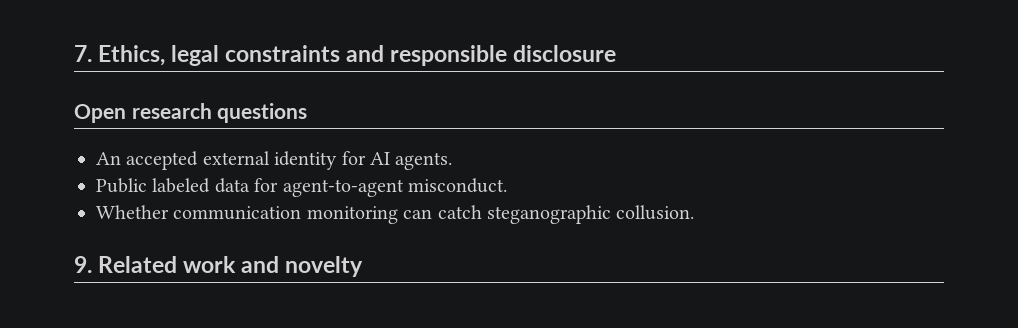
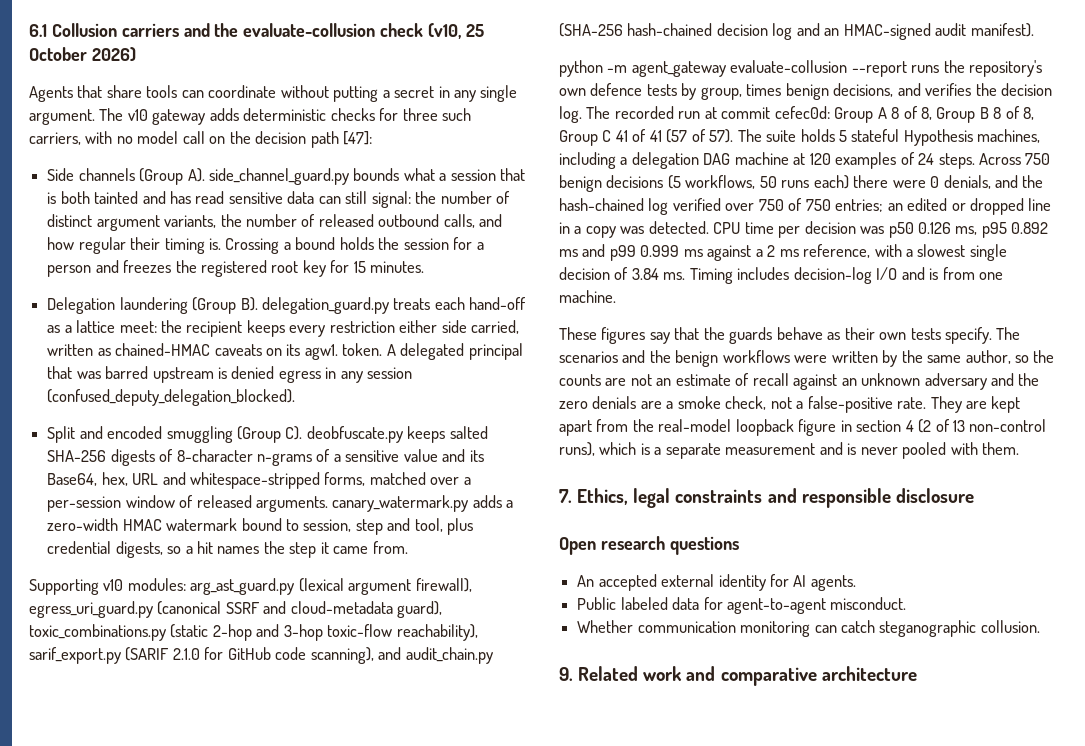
(74, 53) none -> [29,23,484,39] [29,47,136,62] [29,85,518,102] [29,108,472,125] [29,131,373,148] [47,168,526,185] [47,191,511,208] [47,214,503,231] [47,237,484,254] [47,260,425,277] [47,297,527,314] [47,320,520,337] [47,343,523,360] [47,366,413,383] [47,389,296,406] [47,426,488,443] [47,449,484,466] [47,472,471,489] [47,495,514,512] [47,518,474,535] [47,541,408,558] [29,578,472,595] [29,601,443,618] [29,624,478,641] [29,647,493,664] [559,23,1034,40] [559,60,1043,77] [559,83,1053,100] [559,106,1035,123] [559,129,1041,146] [559,152,1051,169] [559,175,1044,192] [559,198,1052,215] [559,221,1049,238] [559,244,1007,261] [559,267,1004,284] [559,290,616,303] [559,327,1021,344] [559,350,1055,367] [559,373,1040,390] [559,396,1021,413] [559,419,1047,436] [559,442,1020,459] 6.1 Collusion carriers and the evaluate-collusion check (v10, 25 October 2026) // Agents that share tools can coordinate without putting a secret in any single argument. The v10 gateway adds deterministic checks for three such carriers, with no model call on the decision path [47]: // Side channels (Group A). side_channel_guard.py bounds what a session that is both tainted and has read sensitive data can still signal: the number of distinct argument variants, the number of released outbound calls, and how regular their timing is. Crossing a bound holds the session for a person and freezes the registered root key for 15 minutes. // Delegation laundering (Group B). delegation_guard.py treats each hand-off as a lattice meet: the recipient keeps every restriction either side carried, written as chained-HMAC caveats on its agw1. token. A delegated principal that was barred upstream is denied egress in any session (confused_deputy_delegation_blocked). // Split and encoded smuggling (Group C). deobfuscate.py keeps salted SHA-256 digests of 8-character n-grams of a sensitive value and its Base64, hex, URL and whitespace-stripped forms, matched over a per-session window of released arguments. canary_watermark.py adds a zero-width HMAC watermark bound to session, step and tool, plus credential digests, so a hit names the step it came from. // Supporting v10 modules: arg_ast_guard.py (lexical argument firewall), egress_uri_guard.py (canonical SSRF and cloud-metadata guard), toxic_combinations.py (static 2-hop and 3-hop toxic-flow reachability), sarif_export.py (SARIF 2.1.0 for GitHub code scanning), and audit_chain.py (SHA-256 hash-chained decision log and an HMAC-signed audit manifest). // python -m agent_gateway evaluate-collusion --report runs the repository's own defence tests by group, times benign decisions, and verifies the decision log. The recorded run at commit cefec0d: Group A 8 of 8, Group B 8 of 8, Group C 41 of 41 (57 of 57). The suite holds 5 stateful Hypothesis machines, including a delegation DAG machine at 120 examples of 24 steps. Across 750 benign decisions (5 workflows, 50 runs each) there were 0 denials, and the hash-chained log verified over 750 of 750 entries; an edited or dropped line in a copy was detected. CPU time per decision was p50 0.126 ms, p95 0.892 ms and p99 0.999 ms against a 2 ms reference, with a slowest single decision of 3.84 ms. Timing includes decision-log I/O and is from one machine. // These figures say that the guards behave as their own tests specify. The scenarios and the benign workflows were written by the same author, so the counts are not an estimate of recall against an unknown adversary and the zero denials are a smoke check, not a false-positive rate. They are kept apart from the real-model loopback figure in section 4 (2 of 13 non-control runs), which is a separate measurement and is never pooled with them. //
[285,256,364,277] novelty -> [720,666,917,686] comparative architecture

